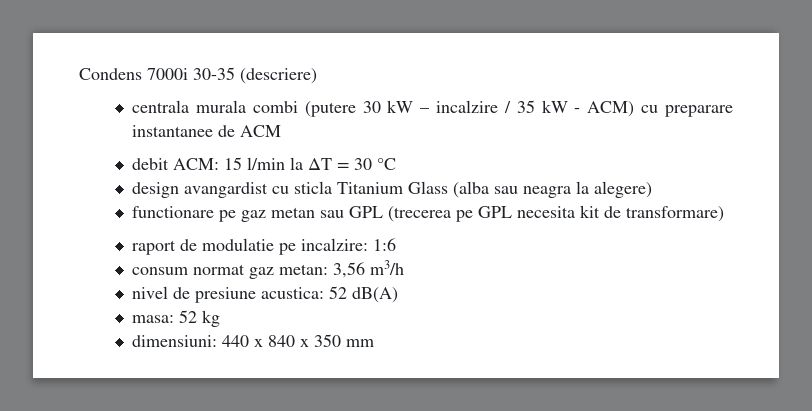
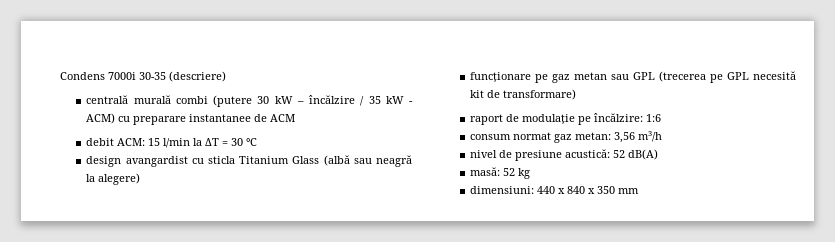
[132,100,247,113] centrala murala -> [86,95,171,104] centrală murală
[436,100,499,113] incalzire -> [309,95,356,104] încălzire
[453,181,572,198] (alba sau neagra -> [323,155,413,167] (albă sau neagră
[132,206,215,218] functionare -> [470,72,532,82] funcționare
[517,206,576,218] necesita -> [753,71,796,80] necesită
[202,238,369,255] modulatie pe incalzire: -> [522,113,644,125] modulație pe încălzire:
[261,287,325,299] acustica: -> [565,149,611,158] acustică:
[132,315,175,323] masa: -> [470,167,501,176] masă:

